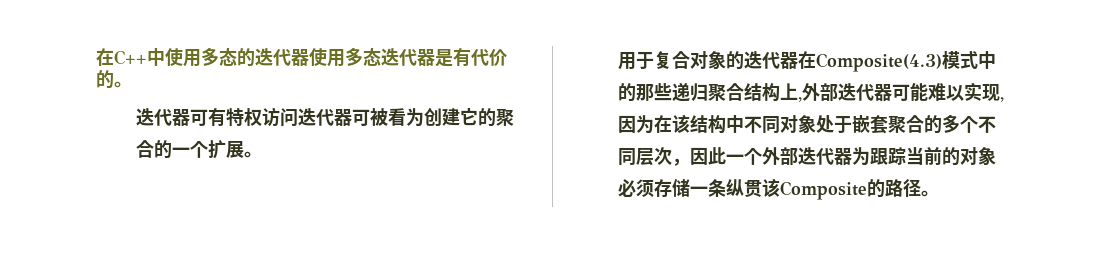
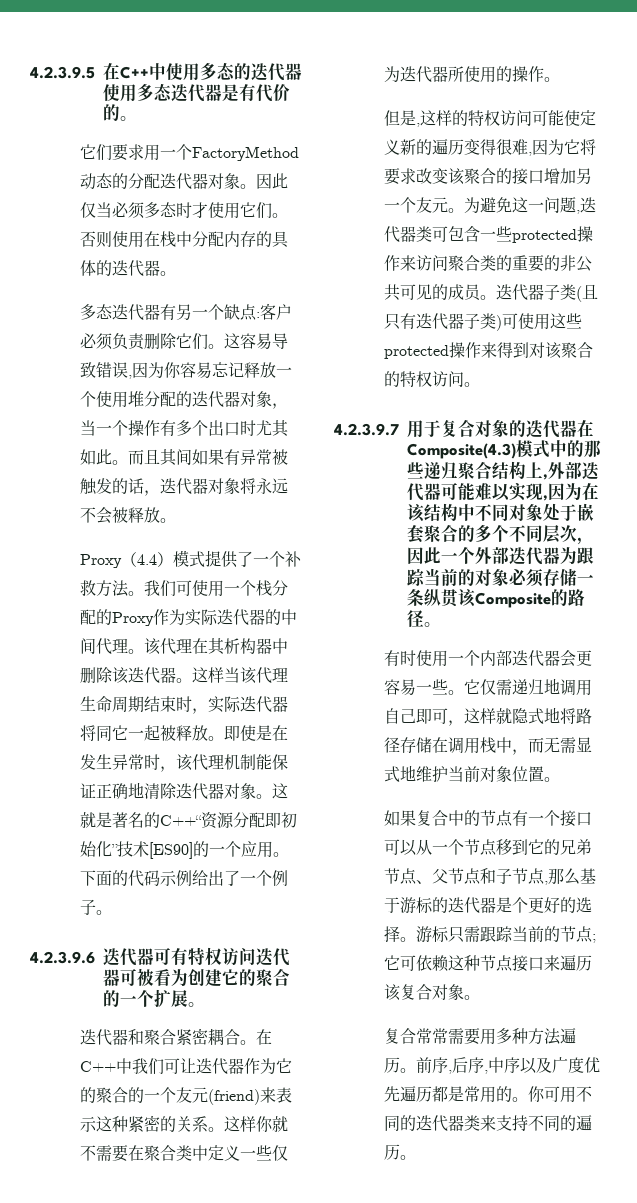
(96, 57) none -> [30,66,95,79] 4.2.3.9.5
(132, 84) none -> [80,144,300,161] [80,173,289,190] [80,202,289,219] [80,231,290,248] [80,260,177,277] [80,303,293,321] [80,333,289,350] [80,362,293,379] [80,391,289,409] [80,420,290,437] [80,449,289,466] [80,478,289,496] [80,507,177,524] [80,550,302,568] [80,580,289,597] [80,609,298,626] [80,638,289,655] [80,667,289,684] [80,696,289,714] [80,725,289,741] [80,754,289,772] [80,782,289,800] [80,812,298,829] [80,841,290,859] [80,870,289,887] [80,899,113,915] [30,951,95,964] 它们要求用一个FactoryMethod动态的分配迭代器对象。因此仅当必须多态时才使用它们。否则使用在栈中分配内存的具体的迭代器。 // 多态迭代器有另一个缺点:客户必须负责删除它们。这容易导致错误,因为你容易忘记释放一个使用堆分配的迭代器对象，当一个操作有多个出口时尤其如此。而且其间如果有异常被触发的话，迭代器对象将永远不会被释放。 // Proxy（4.4）模式提供了一个补救方法。我们可使用一个栈分配的Proxy作为实际迭代器的中间代理。该代理在其析构器中删除该迭代器。这样当该代理生命周期结束时，实际迭代器将同它一起被释放。即使是在发生异常时，该代理机制能保证正确地清除迭代器对象。这就是著名的C++“资源分配即初始化”技术[ES90]的一个应用。下面的代码示例给出了一个例子。 // 4.2.3.9.6
(263, 154) none -> [80,1028,273,1046] [80,1058,293,1075] [80,1087,293,1105] [80,1115,289,1132] [80,1145,289,1162] [384,66,561,83] [384,110,597,127] [384,139,597,156] [384,168,593,185] [384,197,597,214] [384,226,594,243] [384,255,593,272] [384,284,599,302] [384,313,583,331] [384,342,594,359] [384,371,481,388] [334,423,399,436] 迭代器和聚合紧密耦合。在C++中我们可让迭代器作为它的聚合的一个友元(friend)来表示这种紧密的关系。这样你就不需要在聚合类中定义一些仅为迭代器所使用的操作。 // 但是,这样的特权访问可能使定义新的遍历变得很难,因为它将要求改变该聚合的接口增加另一个友元。为避免这一问题,迭代器类可包含一些protected操作来访问聚合类的重要的非公共可见的成员。迭代器子类(且只有迭代器子类)可使用这些protected操作来得到对该聚合的特权访问。 // 4.2.3.9.7
(940, 193) none -> [384,650,593,667] [384,678,593,696] [384,707,593,726] [384,737,593,755] [384,765,561,782] [384,810,593,827] [384,839,593,856] [384,868,597,885] [384,897,593,914] [384,926,597,943] [384,955,593,972] [384,984,481,1001] [384,1028,577,1045] [384,1057,601,1074] [384,1086,593,1103] [384,1115,593,1132] [384,1144,417,1160] // 有时使用一个内部迭代器会更容易一些。它仅需递归地调用自己即可，这样就隐式地将路径存储在调用栈中，而无需显式地维护当前对象位置。 // 如果复合中的节点有一个接口可以从一个节点移到它的兄弟节点、父节点和子节点,那么基于游标的迭代器是个更好的选择。游标只需跟踪当前的节点;它可依赖这种节点接口来遍历该复合对象。 // 复合常常需要用多种方法遍历。前序,后序,中序以及广度优先遍历都是常用的。你可用不同的迭代器类来支持不同的遍历。

